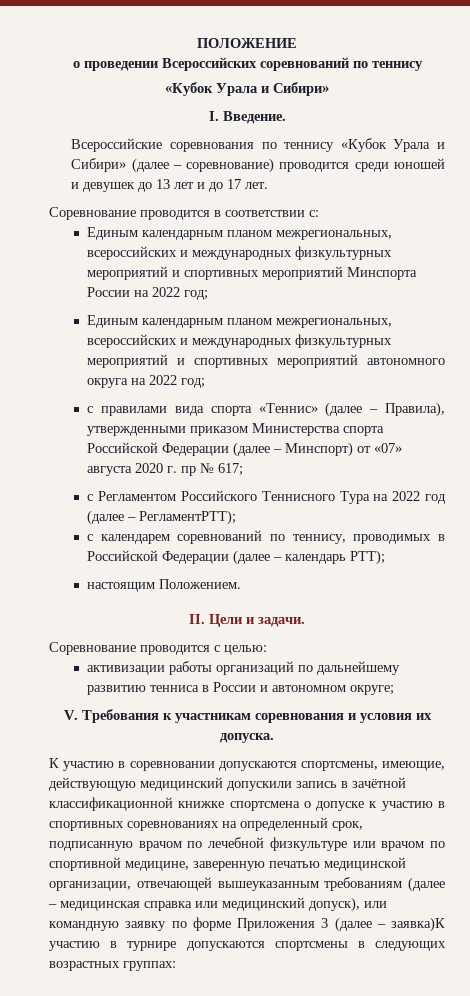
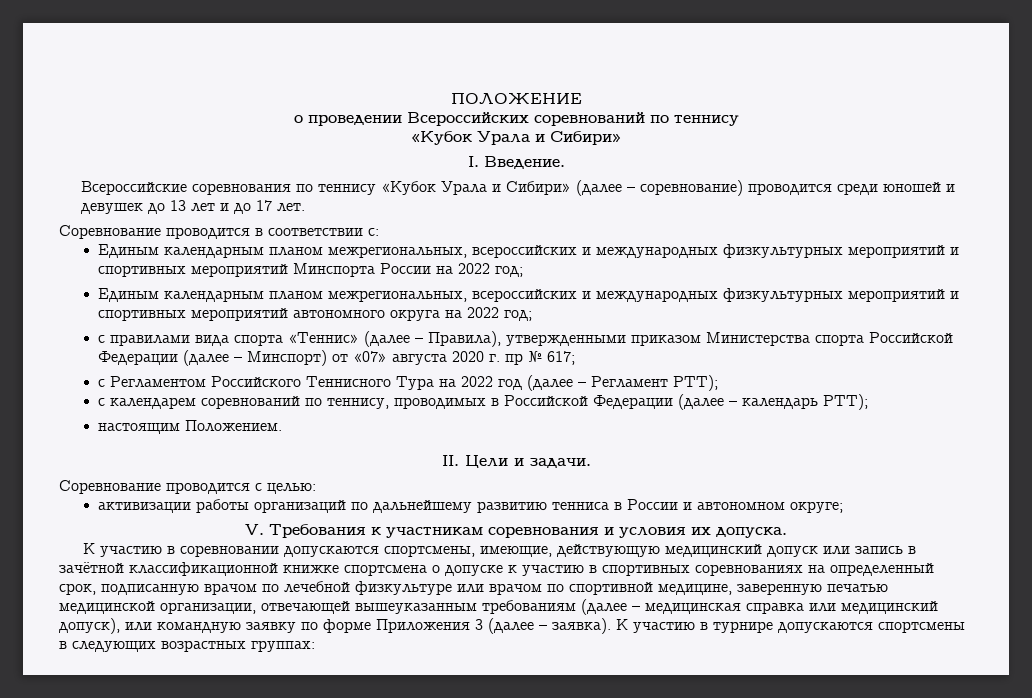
[139,510,237,525] РегламентРТТ); -> [591,375,719,391] Регламент РТТ);
[227,781,292,791] допускили -> [767,546,851,557] допуск или
[391,917,445,932] заявка)К -> [552,618,628,634] заявка). К

